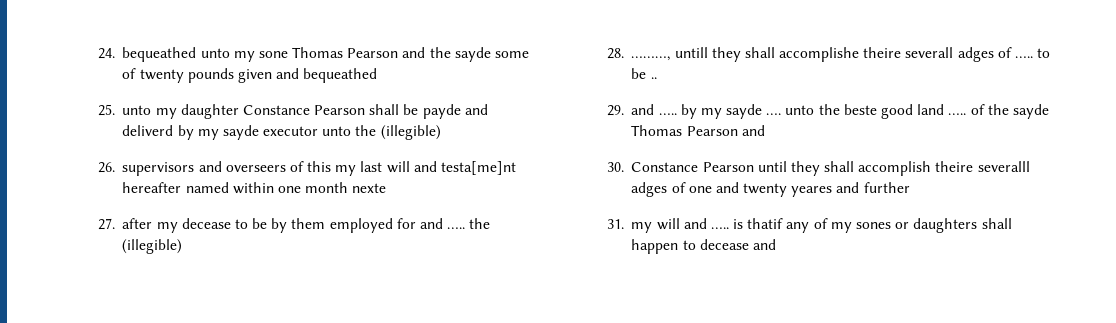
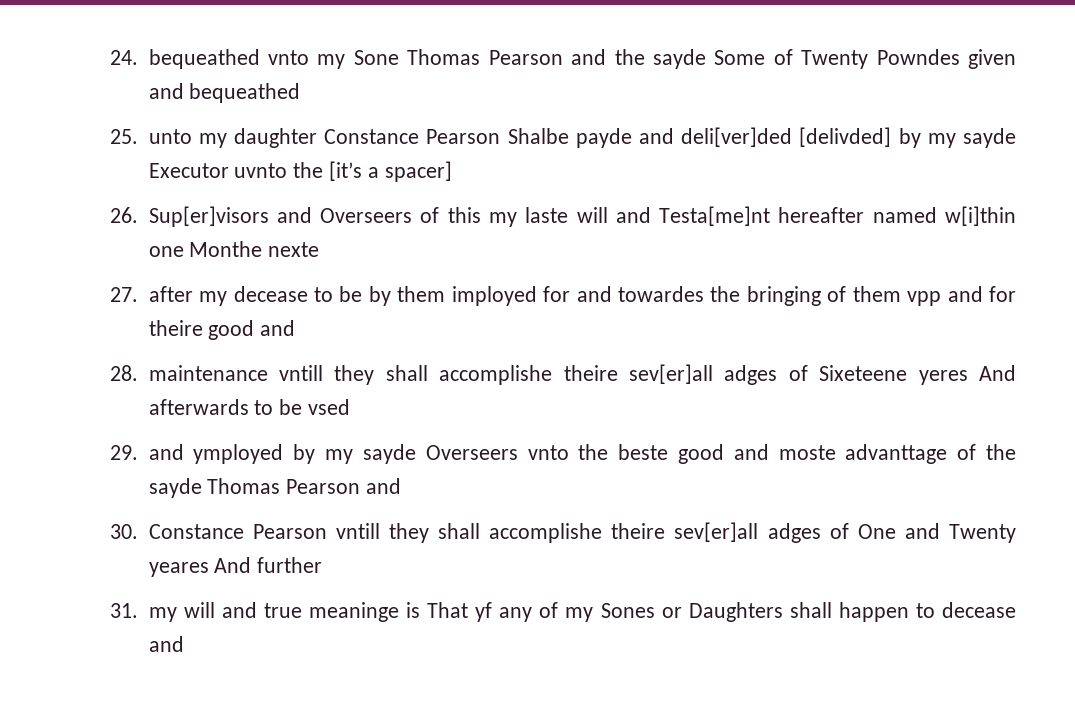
[200,48,288,62] unto my sone -> [268,50,399,69] vnto my Sone
[495,51,530,58] [122,68,234,83] some of twenty pounds -> [714,49,960,69] Some of Twenty Powndes
[369,104,488,119] [122,125,441,140] [97,161,286,176] shall be payde and deliverd by my sayde executor unto the (illegible) // 26. supervisors and overseers -> [507,127,1017,148] [148,161,452,182] [109,206,413,227] Shalbe payde and deli[ver]ded [delivded] by my sayde Executor uvnto the [it’s a spacer] // 26. Sup[er]visors and Overseers
[360,161,517,175] last will and testa[me]nt -> [525,206,771,226] laste will and Testa[me]nt
[232,182,349,194] within one month -> [944,206,1016,226] [148,241,263,257] w[i]thin one Monthe
[329,218,393,233] employed -> [451,286,537,306] imployed
[447,218,491,229] [122,239,183,254] ….. the (illegible) -> [617,286,1017,306] [148,320,296,340] towardes the bringing of them vpp and for theire good and
[631,47,1051,62] [631,68,657,79] ………, untill they shall accomplishe theire severall adges of ….. to be .. -> [148,364,1016,385] [148,399,351,415] maintenance vntill they shall accomplishe theire sev[er]all adges of Sixeteene yeres And afterwards to be vsed
[658,104,815,119] ….. by my sayde …. unto -> [193,444,569,464] ymployed by my sayde Overseers vnto
[917,104,967,115] land ….. -> [733,444,948,464] and moste advanttage
[757,161,1030,176] [631,182,860,197] until they shall accomplish theire severalll adges of one and twenty yeares and -> [335,522,1016,543] [148,557,252,577] vntill they shall accomplishe theire sev[er]all adges of One and Twenty yeares And
[710,218,978,233] ….. is thatif any of my sones or daughters -> [263,602,783,622] true meaninge is That yf any of my Sones or Daughters

